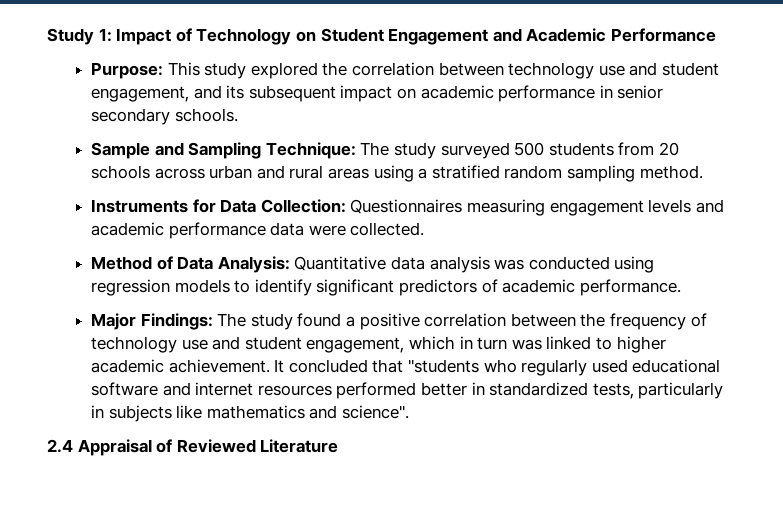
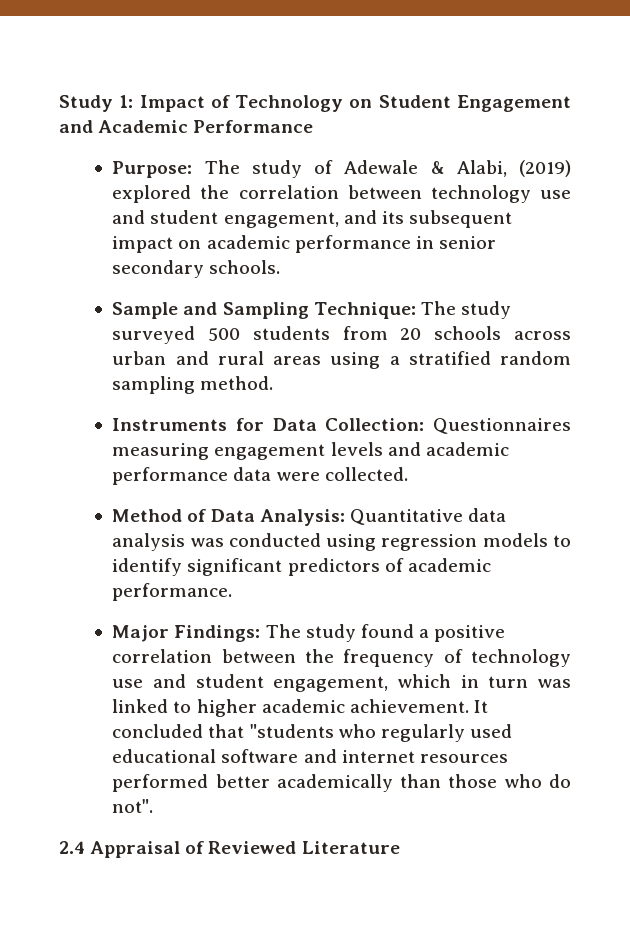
[167,62,247,79] This study -> [204,160,571,178] The study of Adewale & Alabi, (2019)
[471,382,724,399] [91,405,409,422] in standardized tests, particularly in subjects like mathematics and science". -> [276,774,571,792] [112,799,154,813] academically than those who do not".

